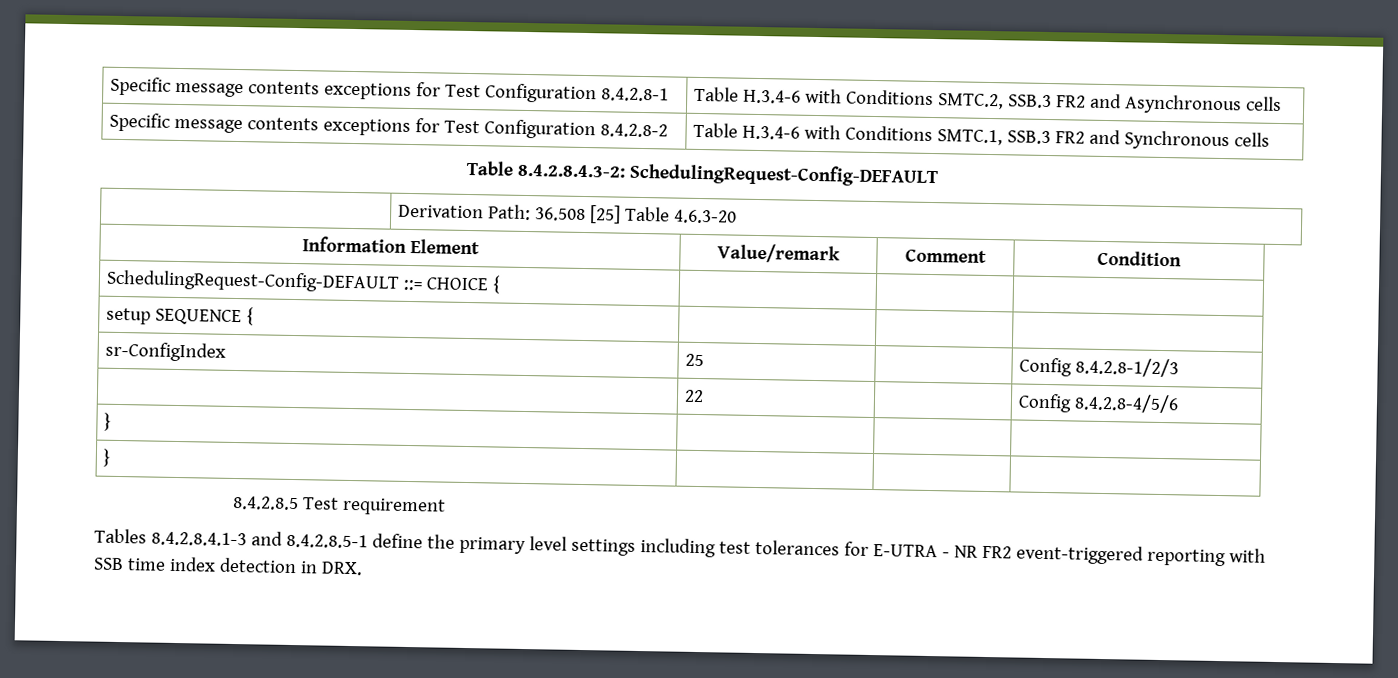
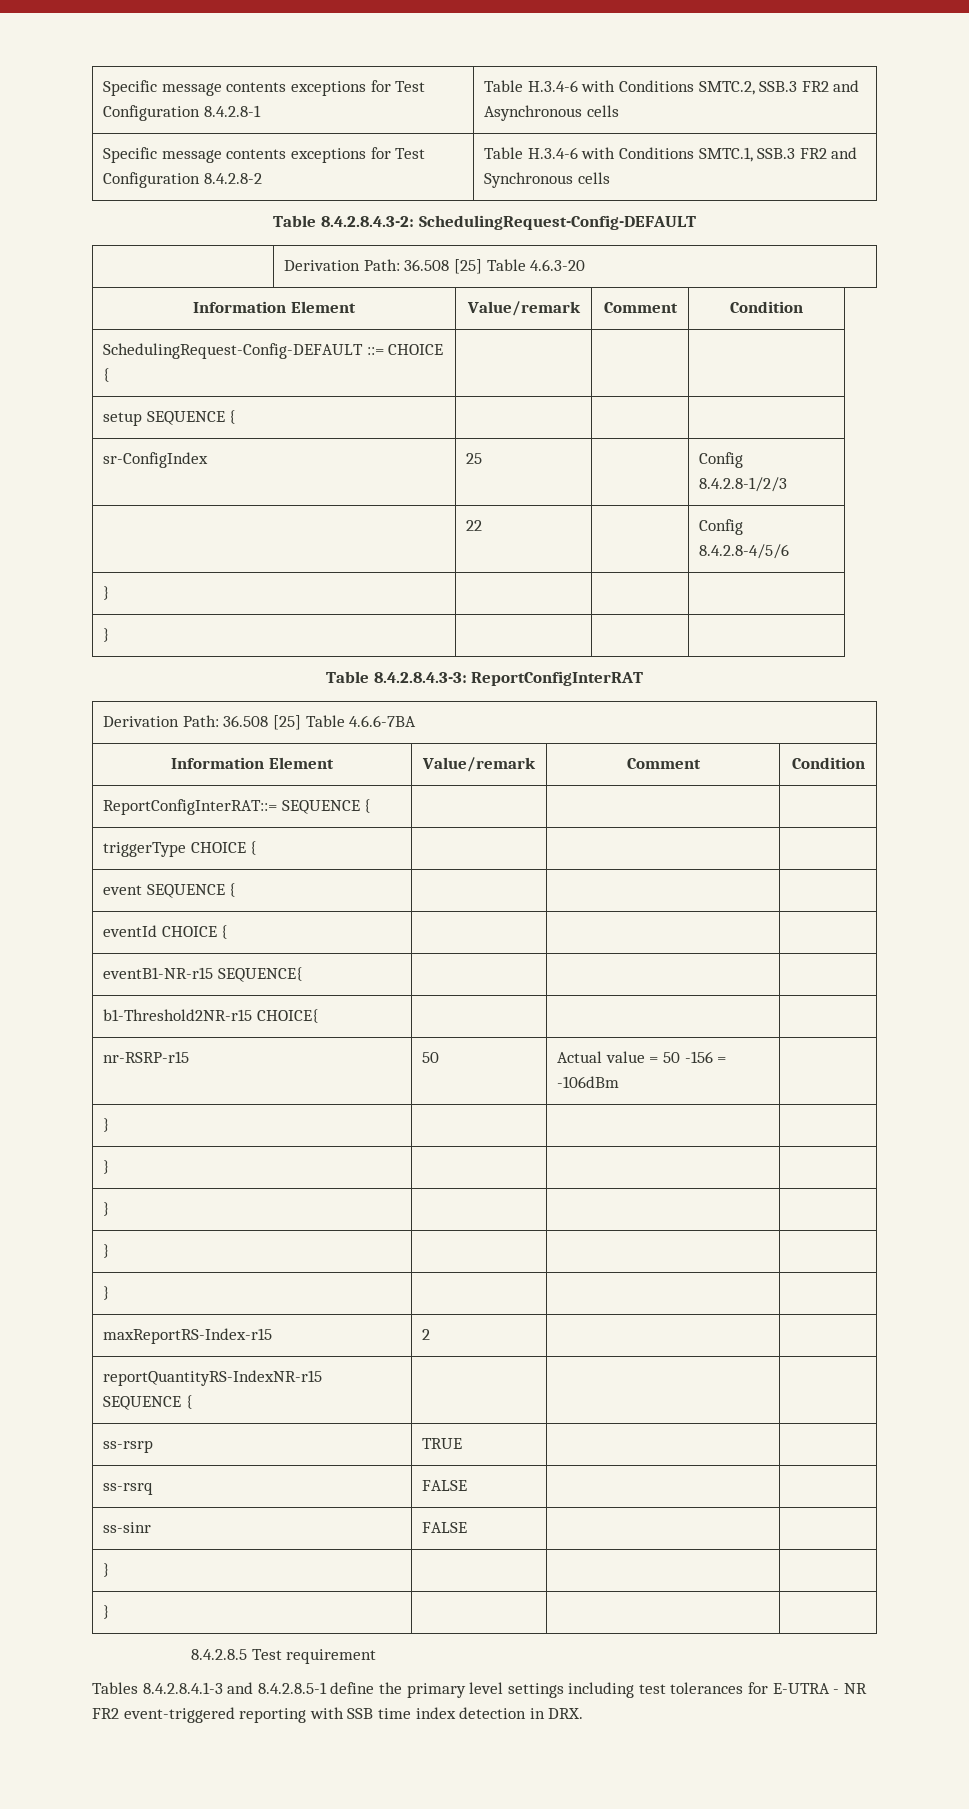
(112, 457) none -> [325,671,644,686] [103,715,417,730] [171,757,334,769] [422,757,536,772] [626,758,701,769] [791,757,865,769] [103,799,372,815] [103,841,258,857] [103,883,237,898] [103,925,229,939] [103,967,303,982] [103,1009,319,1023] [103,1051,190,1063] [422,1052,440,1063] [557,1051,727,1063] [557,1076,620,1088] [103,1118,111,1132] [103,1160,111,1174] [103,1202,111,1216] [103,1244,111,1258] [103,1286,111,1300] [103,1328,273,1344] [422,1329,431,1340] [103,1370,323,1386] [103,1395,193,1410] [103,1440,154,1453] [422,1438,463,1449] [103,1483,154,1495] [422,1480,468,1491] [103,1522,152,1533] [422,1522,468,1533] [103,1563,111,1577] [103,1605,111,1619] // Table 8.4.2.8.4.3-3: ReportConfigInterRAT // Derivation Path: 36.508 [25] Table 4.6.6-7BA // Information Element | Value/remark | Comment | Condition // ReportConfigInterRAT::= SEQUENCE { | | | // triggerType CHOICE { | | | // event SEQUENCE { | | | // eventId CHOICE { | | | // eventB1-NR-r15 SEQUENCE{ | | | // b1-Threshold2NR-r15 CHOICE{ | | | // nr-RSRP-r15 | 50 | Actual value = 50 -156 = -106dBm | // } | | | // } | | | // } | | | // } | | | // } | | | // maxReportRS-Index-r15 | 2 | | // reportQuantityRS-IndexNR-r15 SEQUENCE { | | | // ss-rsrp | TRUE | | // ss-rsrq | FALSE | | // ss-sinr | FALSE | | // } | | | // } | | |

